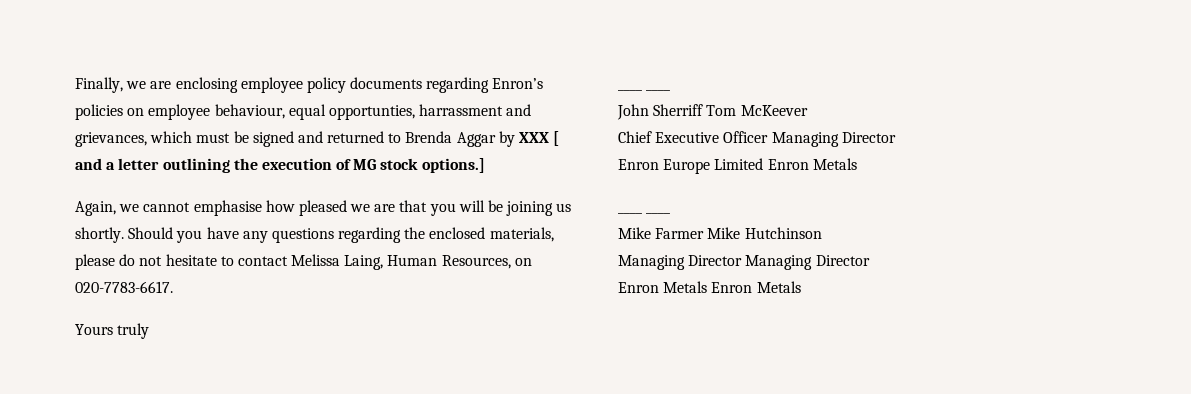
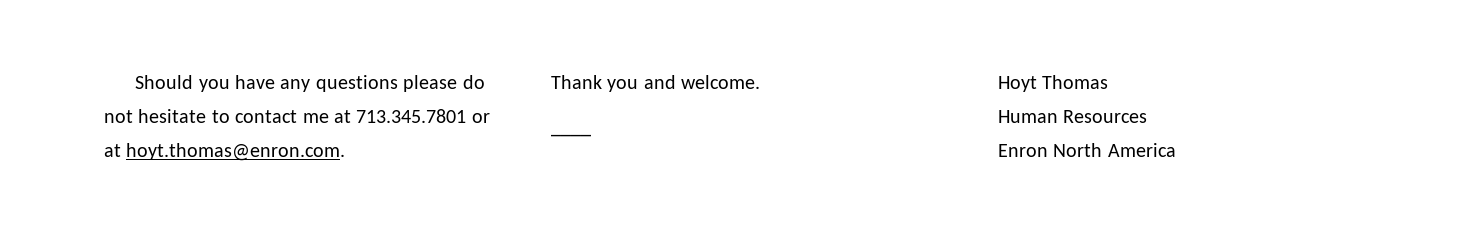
[75,77,544,93] [75,104,532,120] [75,131,560,147] [75,158,485,173] [75,200,572,216] [75,227,124,243] Finally, we are enclosing employee policy documents regarding Enron’s policies on employee behaviour, equal opportunties, harrassment and grievances, which must be signed and returned to Brenda Aggar by XXX [ and a letter outlining the execution of MG stock options.] // Again, we cannot emphasise how pleased we are that you will be joining us shortly. -> (135, 82) none
[338,227,554,243] regarding the enclosed materials, -> (398, 83) none
[291,254,532,270] [75,281,173,293] [75,323,150,339] [618,89,671,91] [617,104,808,120] [618,131,896,147] [618,158,857,174] [618,212,671,214] [618,227,822,239] [618,255,870,270] [618,281,801,293] Melissa Laing, Human Resources, on 020-7783-6617. // Yours truly // ____ ____ // John Sherriff Tom McKeever // Chief Executive Officer Managing Director // Enron Europe Limited Enron Metals // ____ ____ // Mike Farmer Mike Hutchinson // Managing Director Managing Director // Enron Metals Enron Metals -> [302,109,490,123] [104,143,346,161] [551,75,761,92] [551,133,591,137] [998,75,1109,92] [998,110,1148,123] [998,143,1176,157] me at 713.345.7801 or at hoyt.thomas@enron.com. // Thank you and welcome. // ____ // Hoyt Thomas // Human Resources // Enron North America

